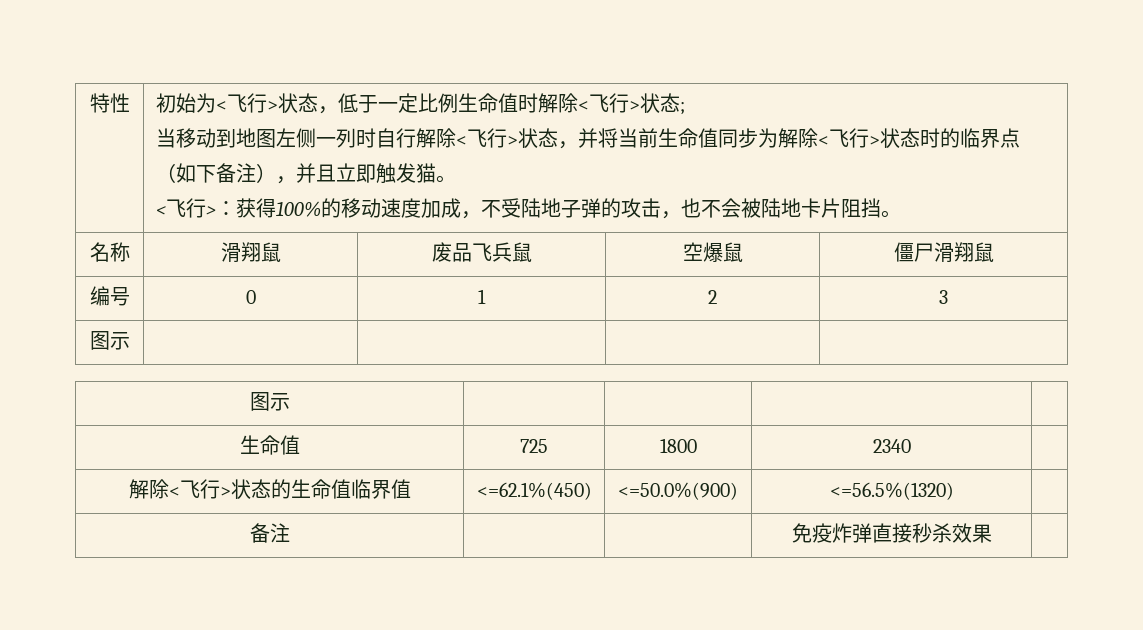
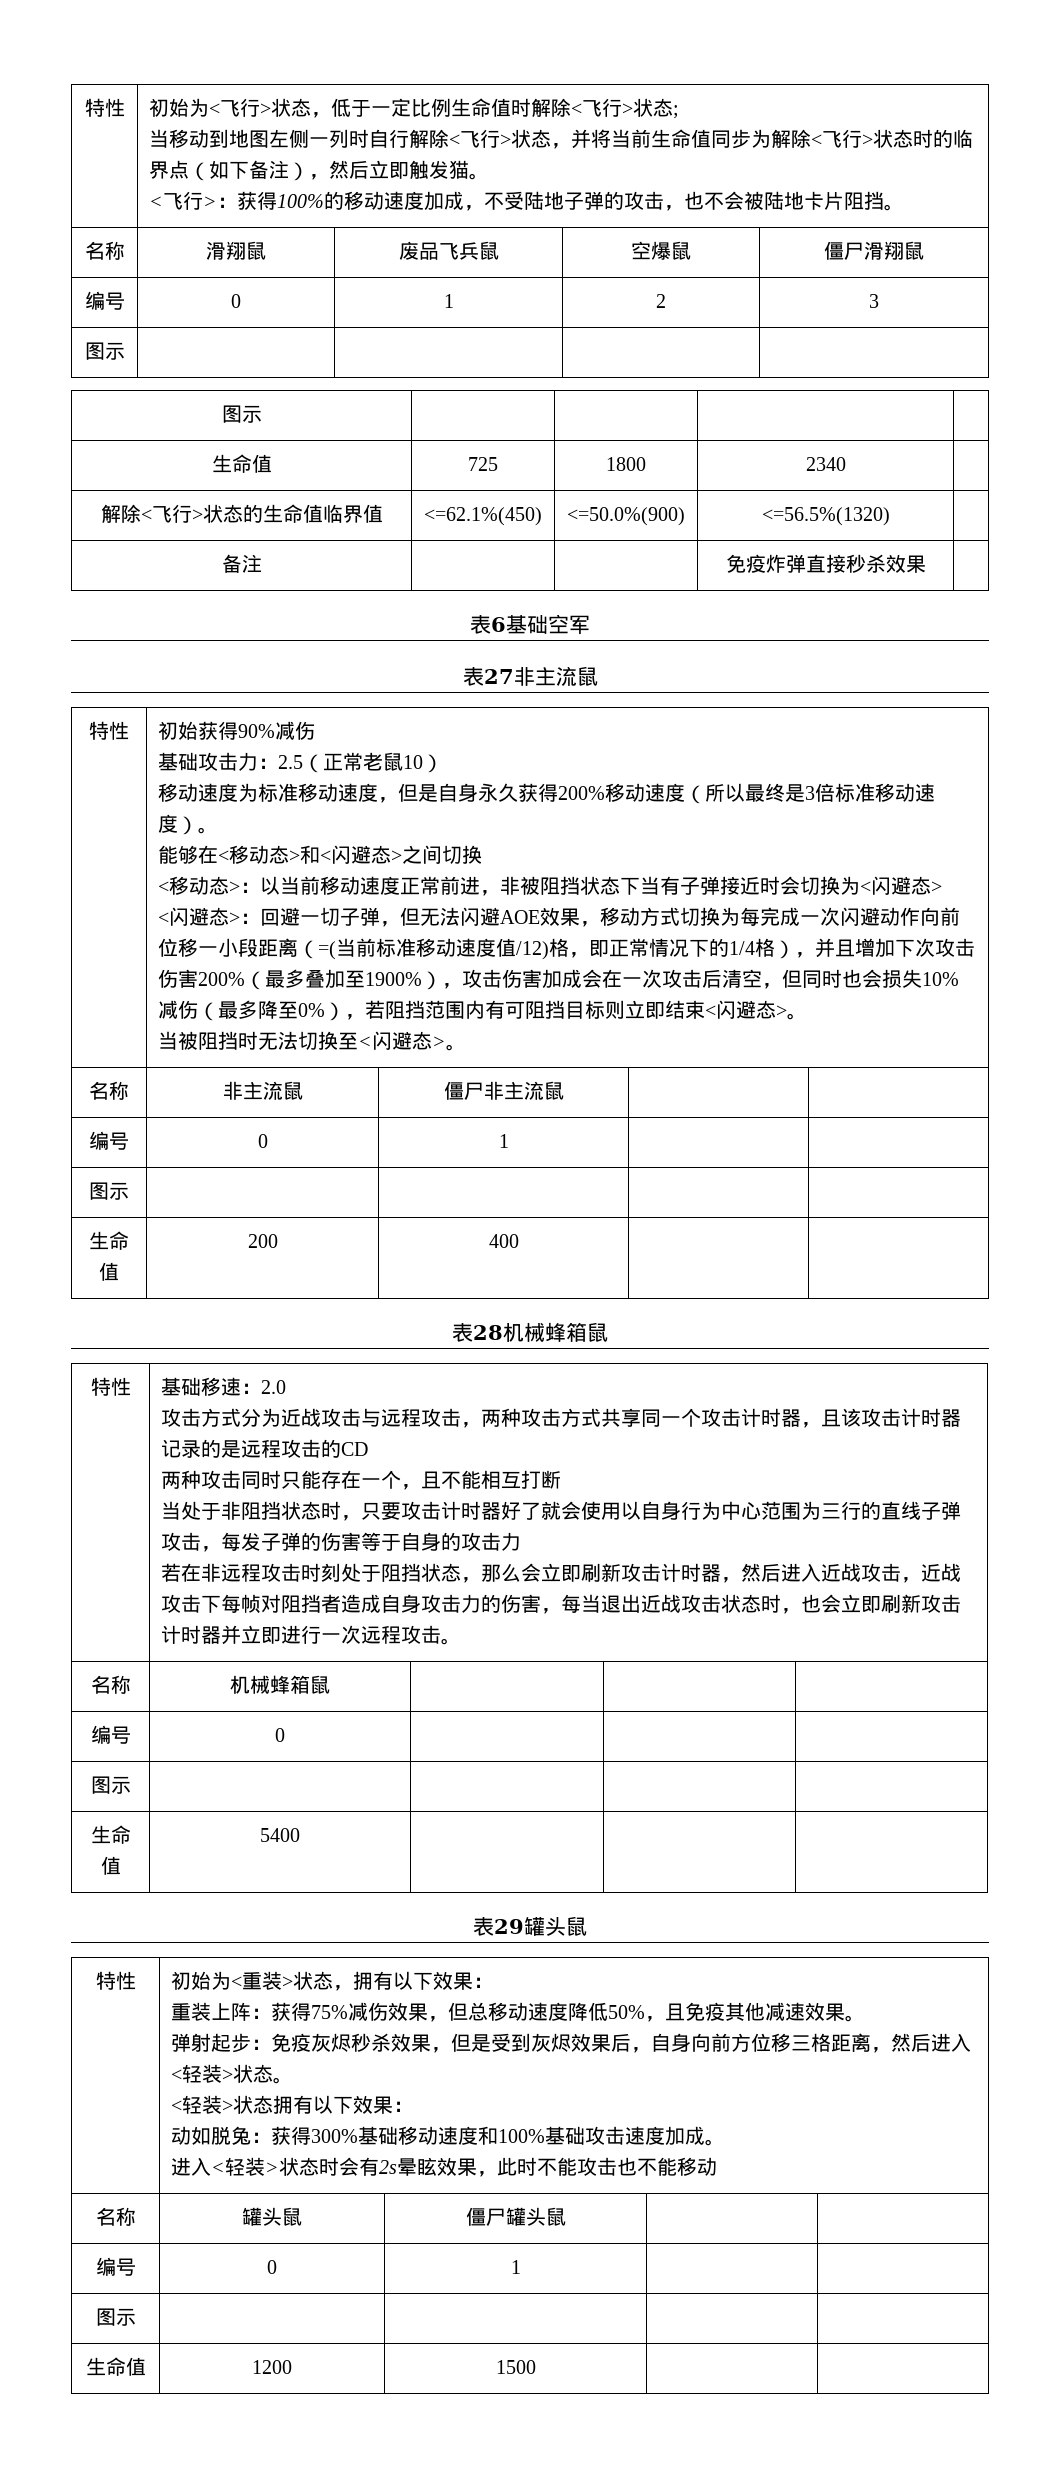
[295,163,336,183] 并且 -> [329,160,370,179] 然后
(992, 533) none -> [470,614,590,635] [462,666,598,686] [89,721,129,740] [158,721,316,740] [158,752,444,773] [158,783,936,804] [158,814,219,835] [158,845,483,864] [158,876,943,896] [158,907,961,927] [158,938,976,960] [158,969,960,990] [158,1000,808,1021] [158,1031,467,1051] [89,1081,129,1100] [222,1081,303,1100] [443,1081,564,1100] [89,1131,129,1150] [257,1134,268,1148] [498,1134,509,1148] [89,1182,129,1200] [89,1231,129,1250] [99,1262,119,1281] [247,1234,278,1248] [488,1234,519,1248] [452,1322,608,1342] [90,1377,131,1396] [161,1377,287,1396] [161,1408,962,1428] [161,1439,369,1458] [161,1470,562,1490] [161,1501,962,1521] [161,1532,522,1552] [161,1563,962,1583] [161,1594,962,1614] [161,1625,462,1645] [90,1675,131,1694] [230,1675,330,1694] [90,1725,131,1744] [275,1728,285,1742] [90,1776,131,1794] [90,1825,131,1844] [100,1856,121,1875] [260,1828,300,1842] [473,1916,587,1936] [95,1971,136,1990] [171,1971,494,1991] [171,2002,866,2022] [171,2033,972,2053] [171,2064,294,2084] [171,2095,414,2114] [171,2126,726,2146] [171,2157,718,2177] [95,2207,136,2226] [242,2207,302,2226] [465,2207,566,2226] [95,2257,136,2276] [267,2260,277,2274] [510,2260,521,2274] [95,2308,136,2326] [85,2357,146,2376] [252,2360,292,2374] [495,2360,536,2374] // 表6基础空军 // 表27非主流鼠 // 特性 | 初始获得90%减伤 // 基础攻击力：2.5（正常老鼠10） // 移动速度为标准移动速度，但是自身永久获得200%移动速度（所以最终是3倍标准移动速度）。 // 能够在<移动态>和<闪避态>之间切换 // <移动态>：以当前移动速度正常前进，非被阻挡状态下当有子弹接近时会切换为<闪避态> // <闪避态>：回避一切子弹，但无法闪避AOE效果，移动方式切换为每完成一次闪避动作向前位移一小段距离（=(当前标准移动速度值/12)格，即正常情况下的1/4格），并且增加下次攻击伤害200%（最多叠加至1900%），攻击伤害加成会在一次攻击后清空，但同时也会损失10%减伤（最多降至0%），若阻挡范围内有可阻挡目标则立即结束<闪避态>。 // 当被阻挡时无法切换至<闪避态>。 // 名称 | 非主流鼠 | 僵尸非主流鼠 | | // 编号 | 0 | 1 | | // 图示 | | | | // 生命值 | 200 | 400 | | // 表28机械蜂箱鼠 // 特性 | 基础移速：2.0 // 攻击方式分为近战攻击与远程攻击，两种攻击方式共享同一个攻击计时器，且该攻击计时器记录的是远程攻击的CD // 两种攻击同时只能存在一个，且不能相互打断 // 当处于非阻挡状态时，只要攻击计时器好了就会使用以自身行为中心范围为三行的直线子弹攻击，每发子弹的伤害等于自身的攻击力 // 若在非远程攻击时刻处于阻挡状态，那么会立即刷新攻击计时器，然后进入近战攻击，近战攻击下每帧对阻挡者造成自身攻击力的伤害，每当退出近战攻击状态时，也会立即刷新攻击计时器并立即进行一次远程攻击。 // 名称 | 机械蜂箱鼠 | | | // 编号 | 0 | | | // 图示 | | | | // 生命值 | 5400 | | | // 表29罐头鼠 // 特性 | 初始为<重装>状态，拥有以下效果： // 重装上阵：获得75%减伤效果，但总移动速度降低50%，且免疫其他减速效果。 // 弹射起步：免疫灰烬秒杀效果，但是受到灰烬效果后，自身向前方位移三格距离，然后进入<轻装>状态。 // <轻装>状态拥有以下效果： // 动如脱兔：获得300%基础移动速度和100%基础攻击速度加成。 // 进入<轻装>状态时会有2s晕眩效果，此时不能攻击也不能移动 // 名称 | 罐头鼠 | 僵尸罐头鼠 | | // 编号 | 0 | 1 | | // 图示 | | | | // 生命值 | 1200 | 1500 | |

